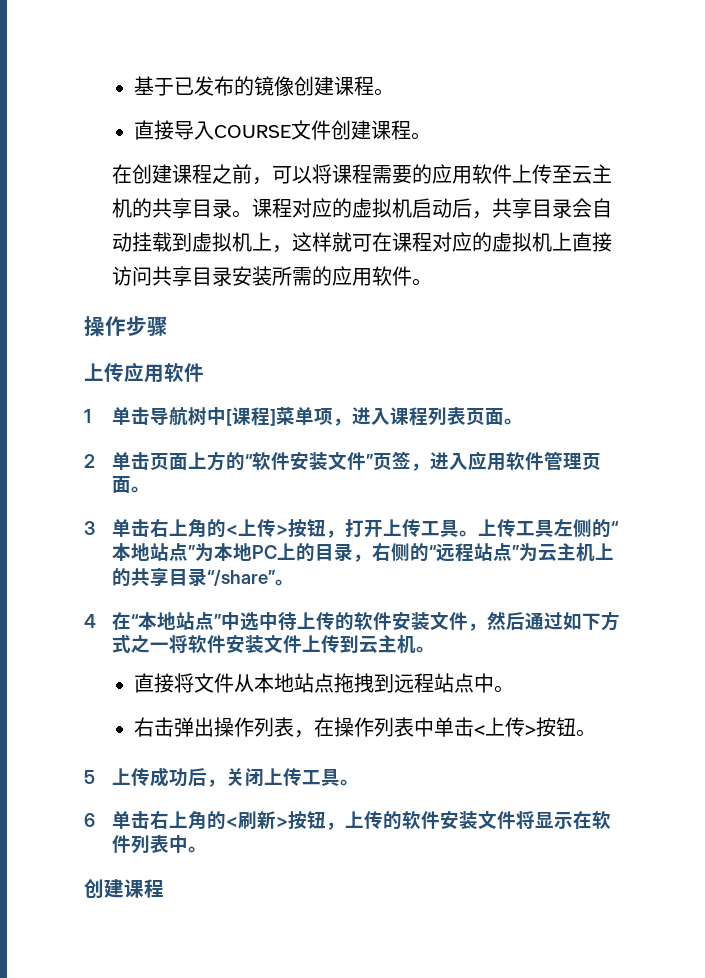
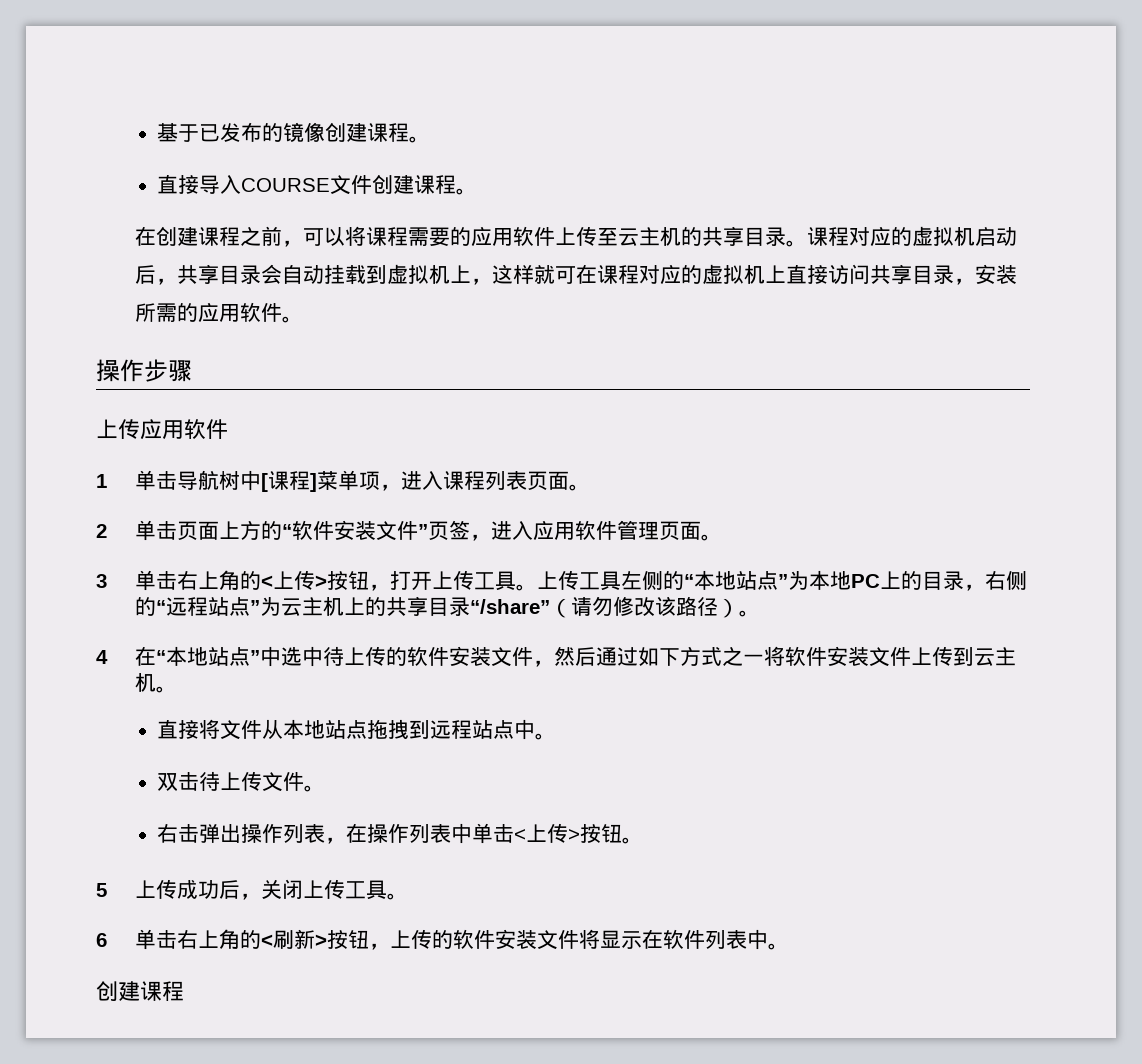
(232, 276) none -> [953,278,975,285] ，
(275, 577) none -> [549,596,739,618] （请勿修改该路径）
(514, 689) none -> [157,771,326,792] // 双击待上传文件。

